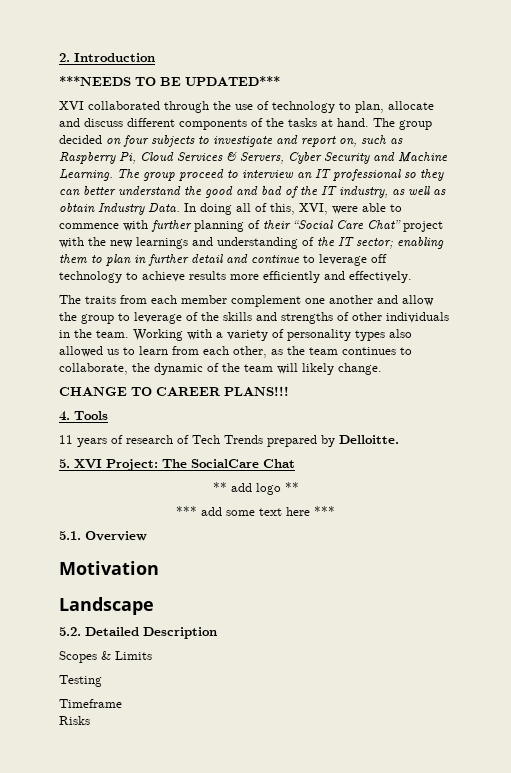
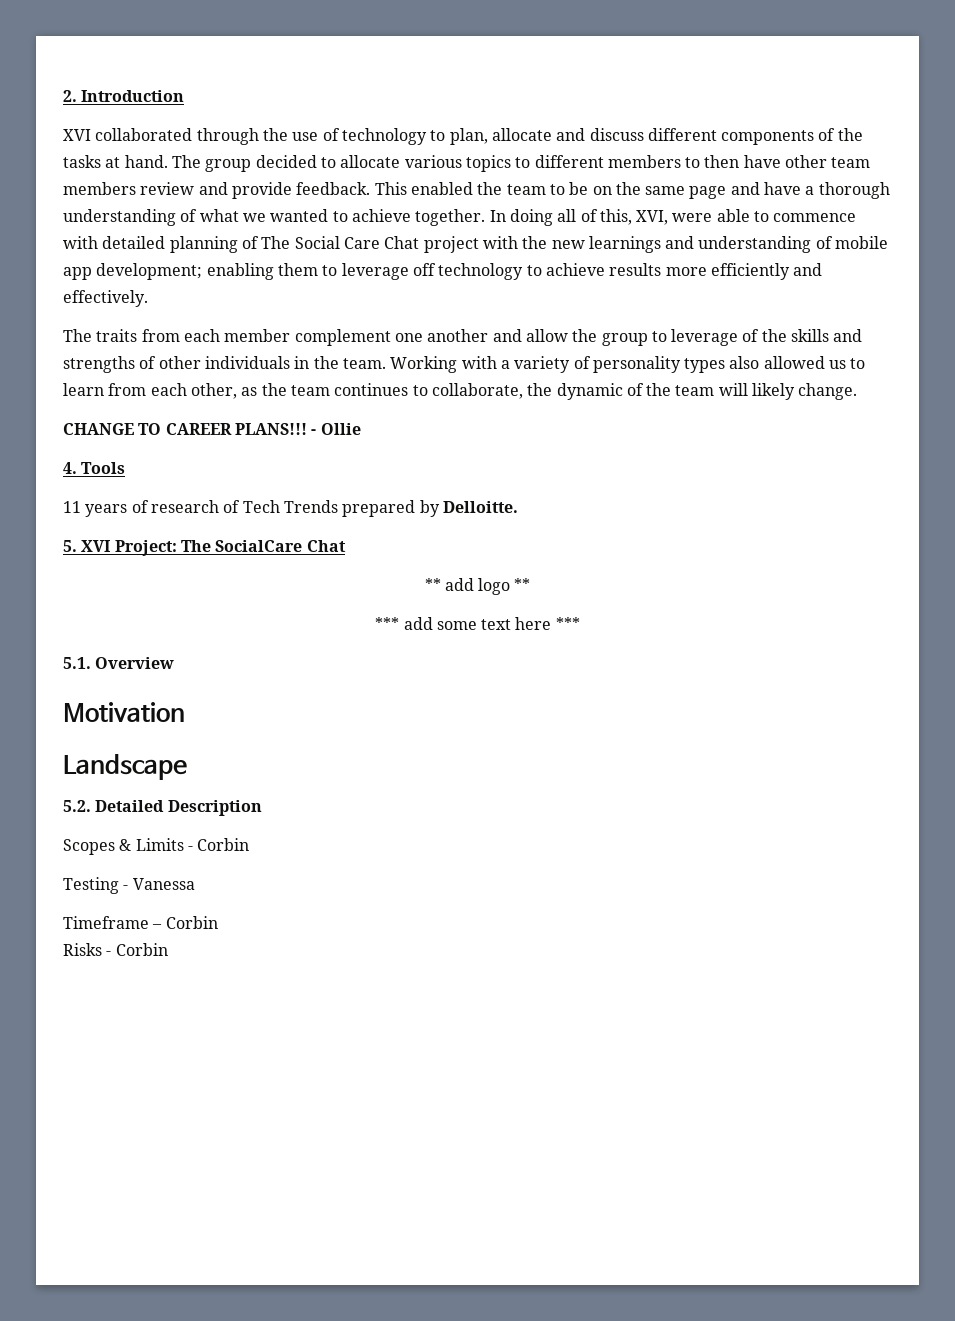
[59,76,280,86] // ***NEEDS TO BE UPDATED*** -> (185, 96) none
[106,135,403,147] [59,152,448,164] [59,169,444,181] [59,186,446,198] [59,203,180,215] on four subjects to investigate and report on, such as Raspberry Pi, Cloud Services & Servers, Cyber Security and Machine Learning. The group proceed to interview an IT professional so they can better understand the good and bad of the IT industry, as well as obtain Industry Data. -> [320,155,871,172] [63,182,890,199] [63,209,486,226] to allocate various topics to different members to then have other team members review and provide feedback. This enabled the team to be on the same page and have a thorough understanding of what we wanted to achieve together.
[151,220,192,232] further -> [102,236,166,249] detailed
[263,220,401,230] their “Social Care Chat” -> [261,236,420,249] The Social Care Chat
[317,237,444,249] [59,254,300,266] the IT sector; enabling them to plan in further detail and continue -> [835,236,889,249] [63,263,318,280] mobile app development; enabling them
(289, 391) none -> [311,423,361,435] - Ollie
(152, 655) none -> [187,838,250,851] - Corbin
(102, 681) none -> [123,878,195,890] - Vanessa
(122, 703) none -> [152,916,218,929] – Corbin
(90, 720) none -> [106,943,168,956] - Corbin

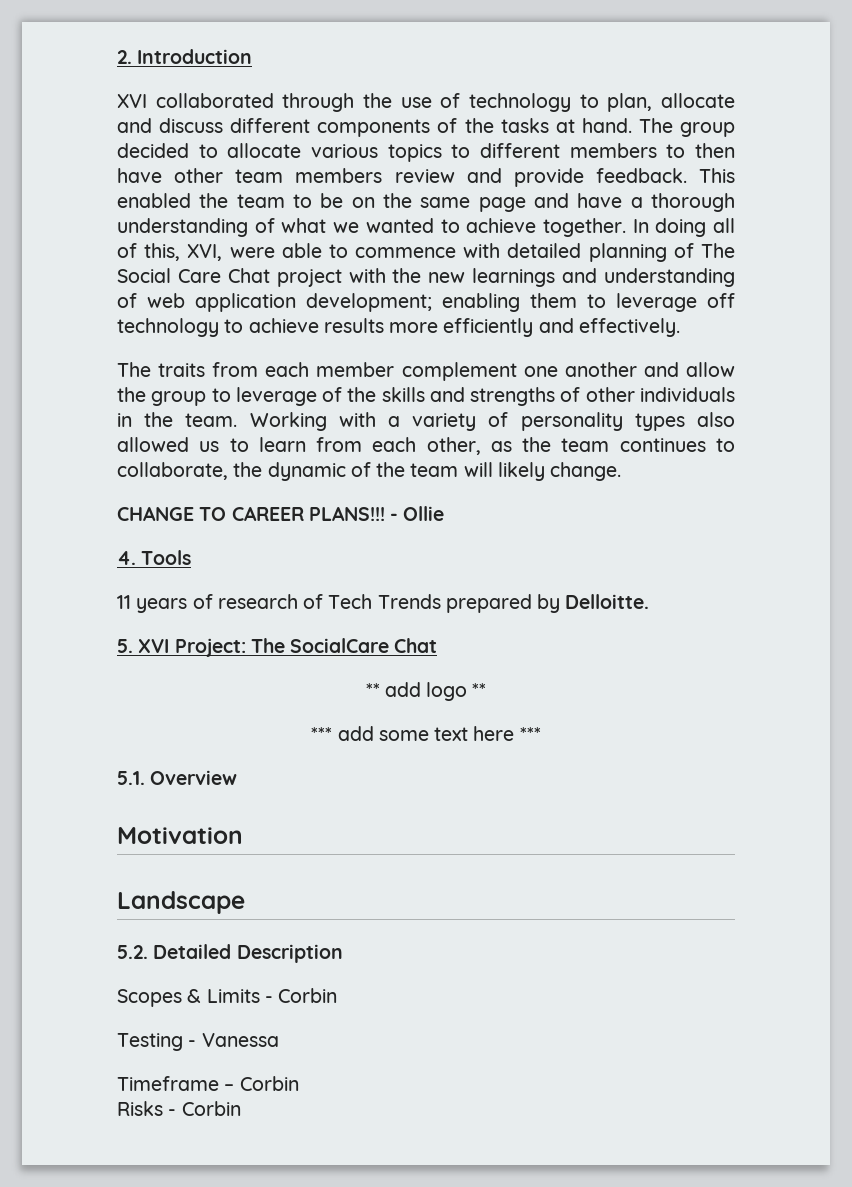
[835,236,889,249] [63,267,92,280] mobile app -> [147,293,296,312] web application

